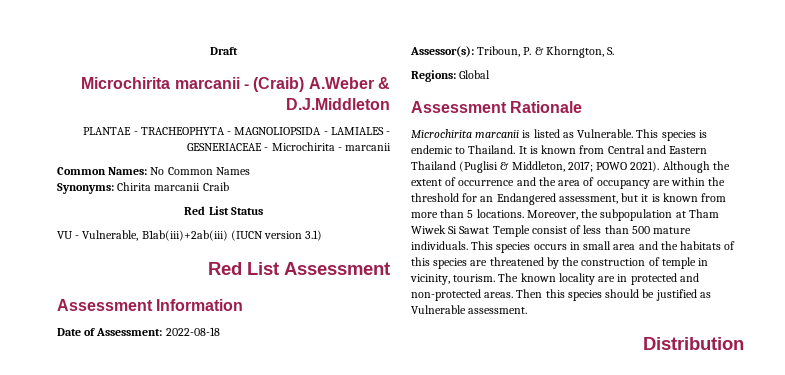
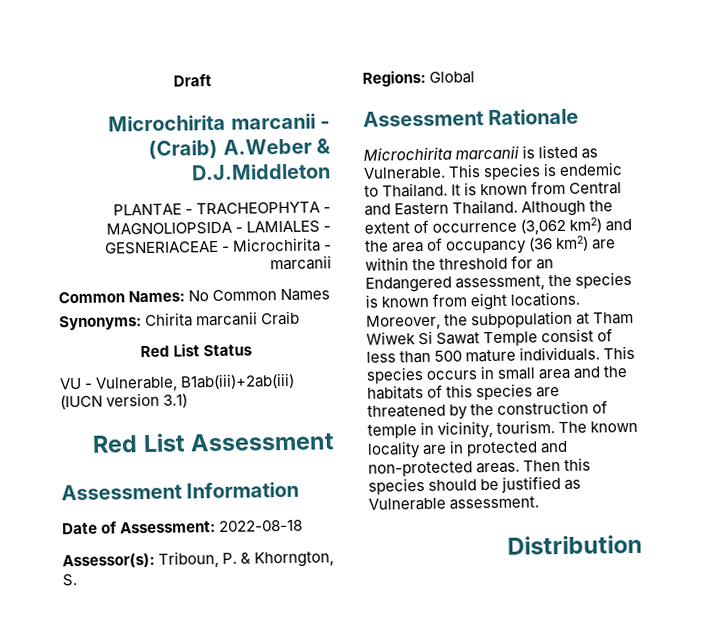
[411,161,660,173] Thailand (Puglisi & Middleton, 2017; POWO 2021). -> [452,199,519,215] Thailand.
(515, 183) none -> [520,217,603,235] (3,062 km2)
(650, 184) none -> [528,235,590,252] (36 km2)
[621,193,727,202] [411,209,474,218] but it is known from more than 5 -> [548,271,633,289] [365,292,509,311] the species is known from eight

